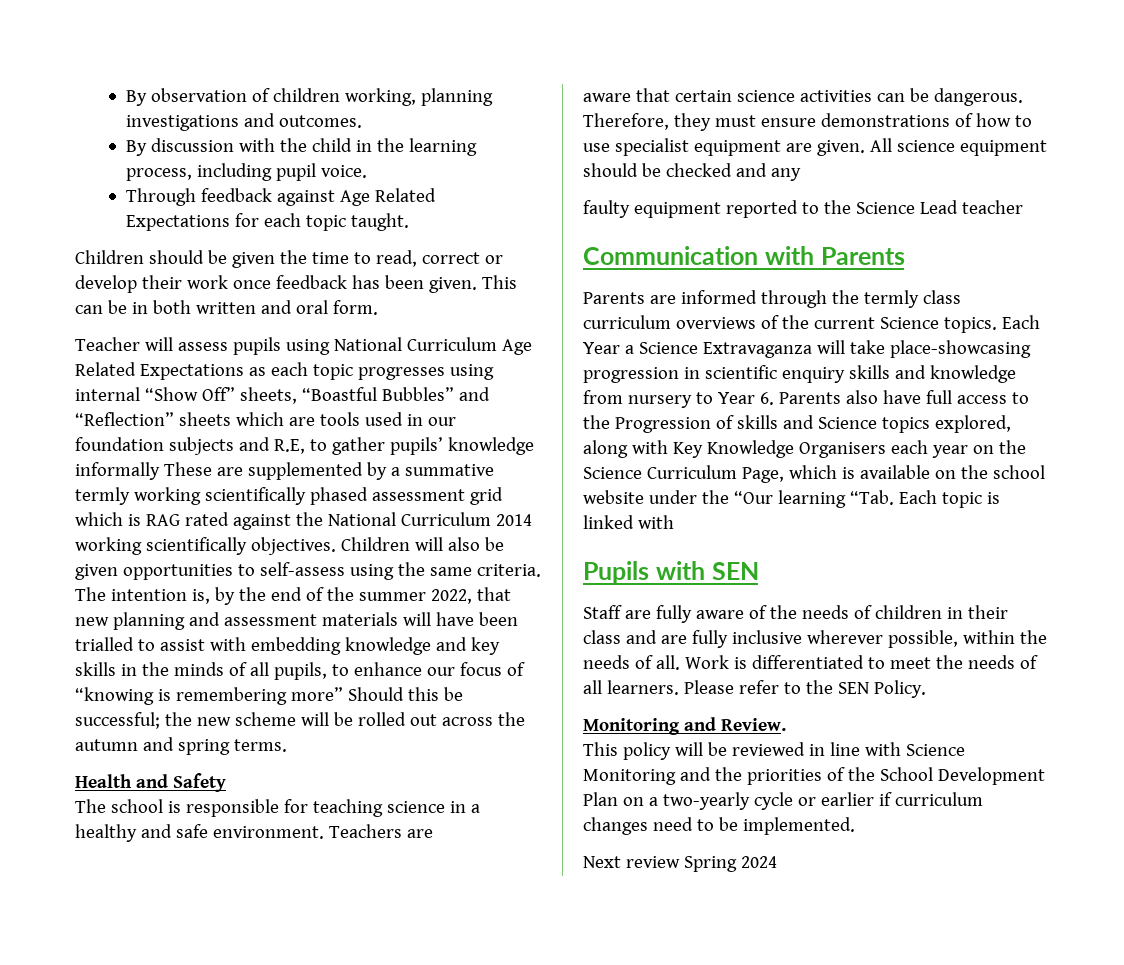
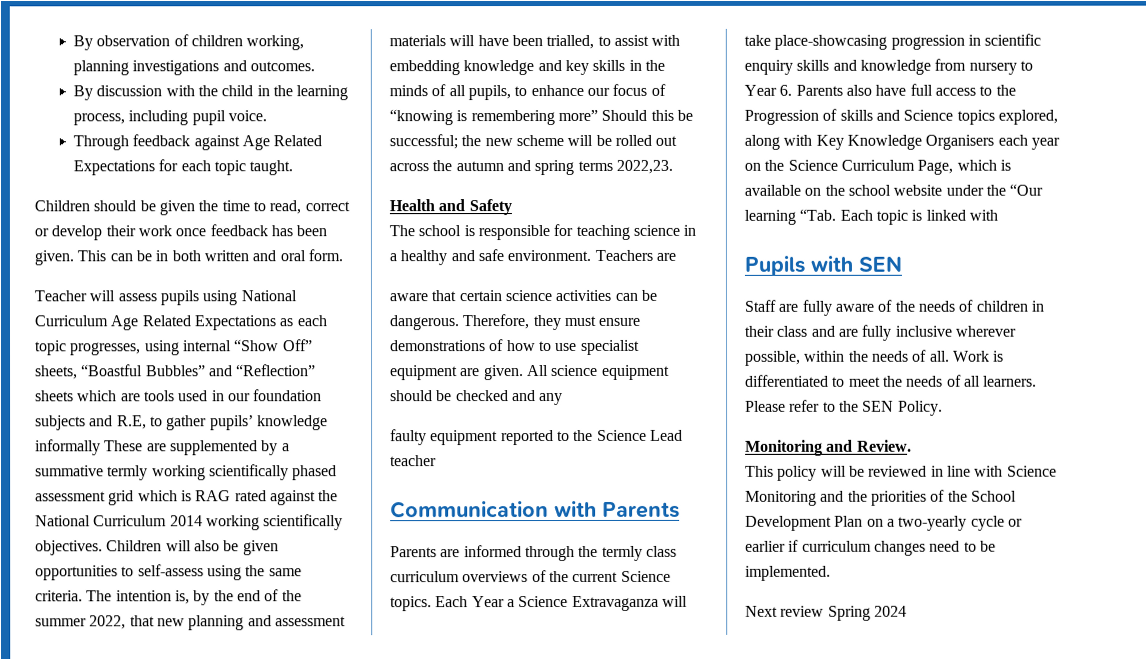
[357,367,445,380] progresses -> [70,342,142,356] progresses,
[75,637,134,651] trialled -> [546,34,595,50] trialled,
[233,739,287,752] terms. -> [577,159,673,174] terms 2022,23.

